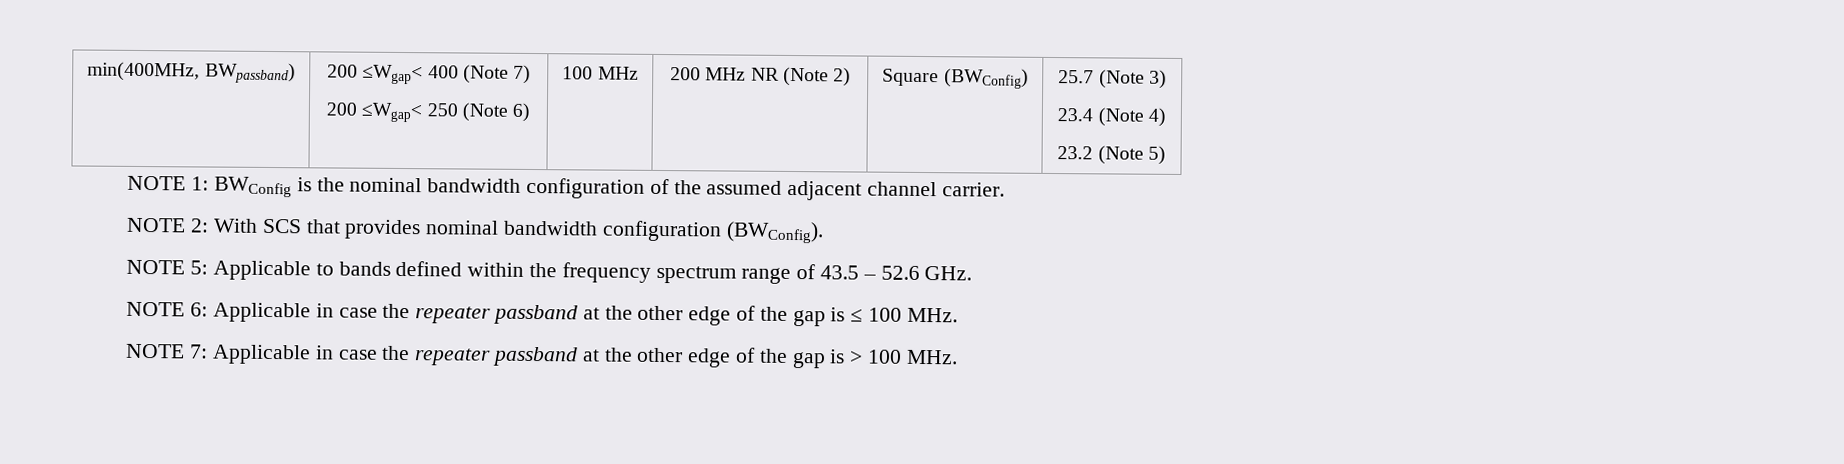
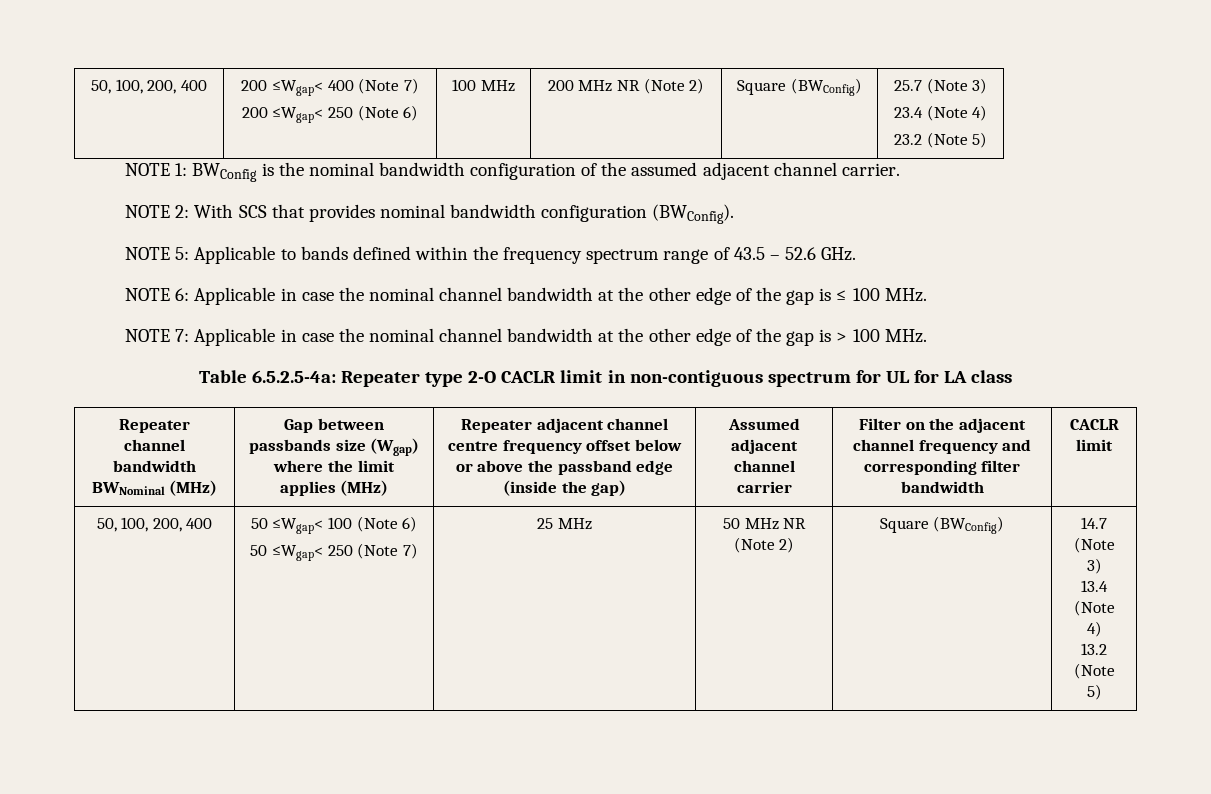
[87,61,296,84] min(400MHz, BWpassband) -> [91,79,207,94] 50, 100, 200, 400
[415,304,579,325] repeater passband -> [368,287,594,301] nominal channel bandwidth
[414,346,579,367] repeater passband -> [368,328,594,342] nominal channel bandwidth
(958, 357) none -> [198,370,1013,387] [119,419,190,433] [124,439,185,451] [113,460,196,472] [91,480,218,496] [284,418,384,433] [248,438,420,456] [273,460,395,472] [279,480,389,496] [460,418,669,433] [448,439,682,454] [455,460,674,475] [502,480,627,496] [727,418,800,430] [731,439,798,454] [733,460,795,472] [736,481,792,493] [859,418,1026,433] [852,439,1032,454] [863,460,1021,475] [900,481,984,493] [1069,419,1119,430] [1076,439,1113,451] [96,517,213,532] [250,516,418,534] [250,543,418,561] [537,518,592,530] [722,518,807,530] [733,537,795,553] [879,516,1005,534] [1081,517,1107,529] [1073,537,1115,553] [1086,558,1102,574] [1081,580,1108,592] [1073,600,1115,616] [1086,621,1102,637] [1081,643,1107,655] [1073,663,1115,679] [1086,684,1102,700] // Table 6.5.2.5-4a: Repeater type 2-O CACLR limit in non-contiguous spectrum for UL for LA class // Repeater channel bandwidth BWNominal (MHz) | Gap between passbands size (Wgap) where the limit applies (MHz) | Repeater adjacent channel centre frequency offset below or above the passband edge (inside the gap) | Assumed adjacent channel carrier | Filter on the adjacent channel frequency and corresponding filter bandwidth | CACLR limit // 50, 100, 200, 400 | 50 ≤Wgap< 100 (Note 6) // 50 ≤Wgap< 250 (Note 7) | 25 MHz | 50 MHz NR (Note 2) | Square (BWConfig) | 14.7 (Note 3) // 13.4 (Note 4) // 13.2 (Note 5)

